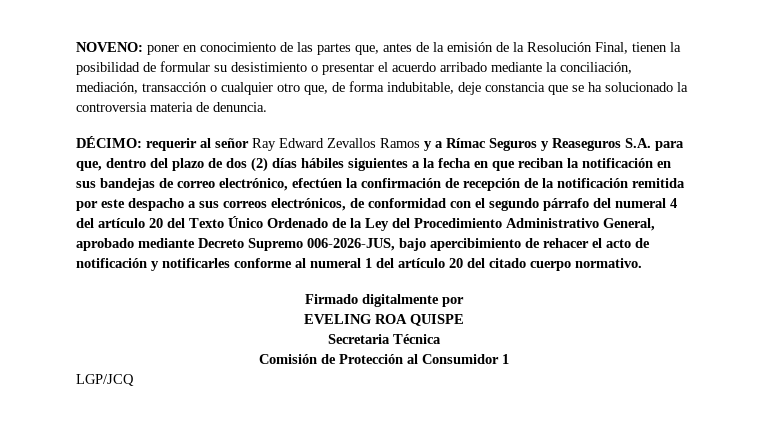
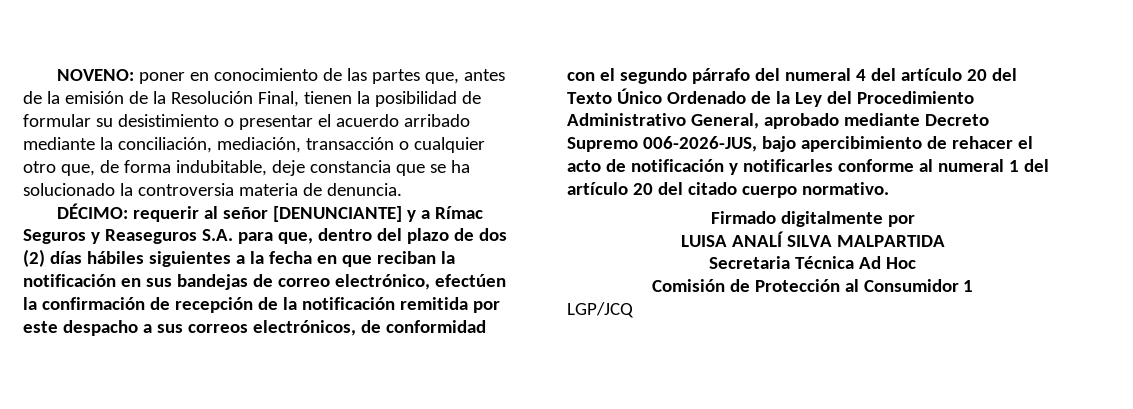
[252,138,420,151] Ray Edward Zevallos Ramos -> [272,206,402,222] [DENUNCIANTE]
[304,314,464,326] EVELING ROA QUISPE -> [680,231,945,247] LUISA ANALÍ SILVA MALPARTIDA
(441, 339) none -> [858,256,916,269] Ad Hoc

